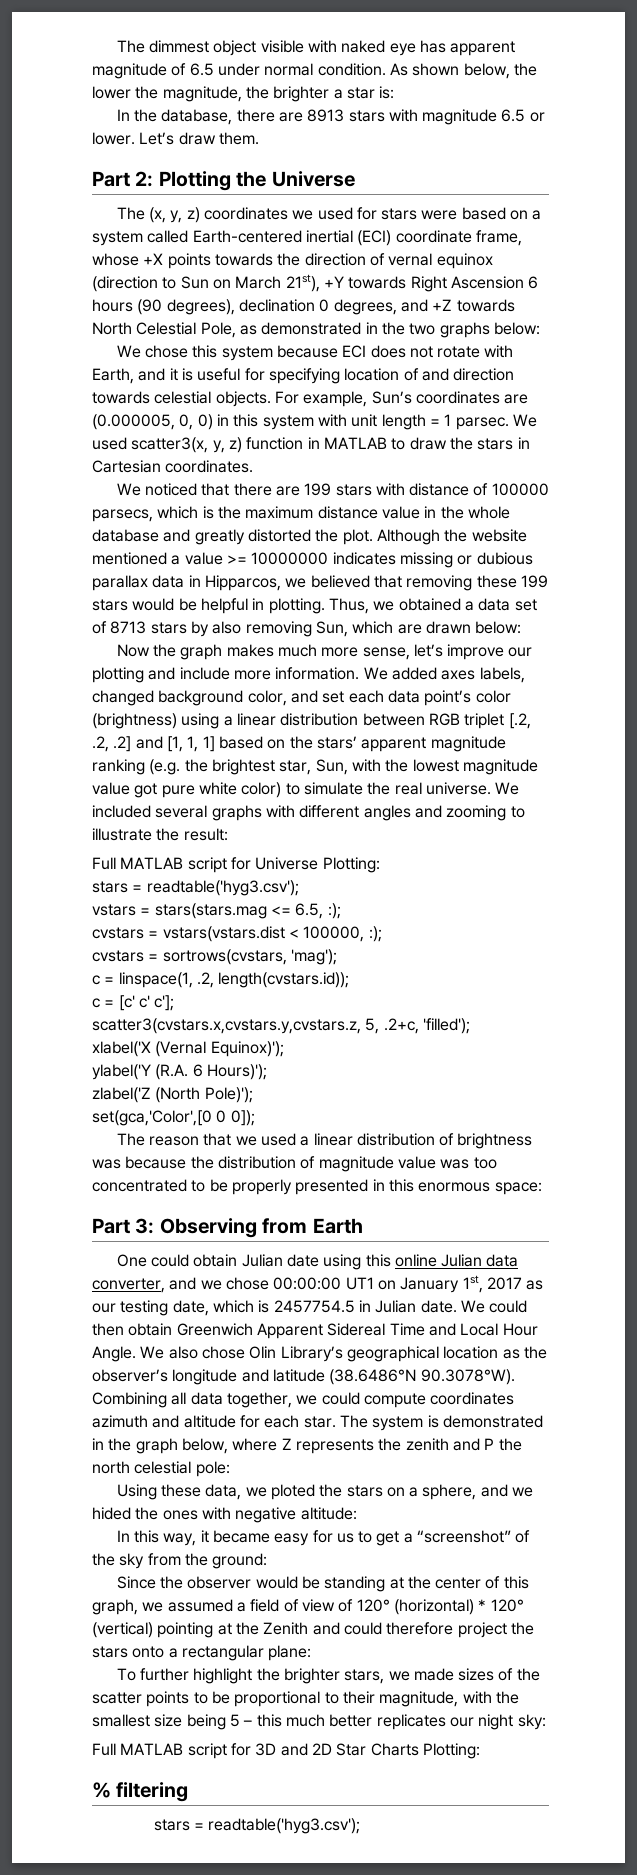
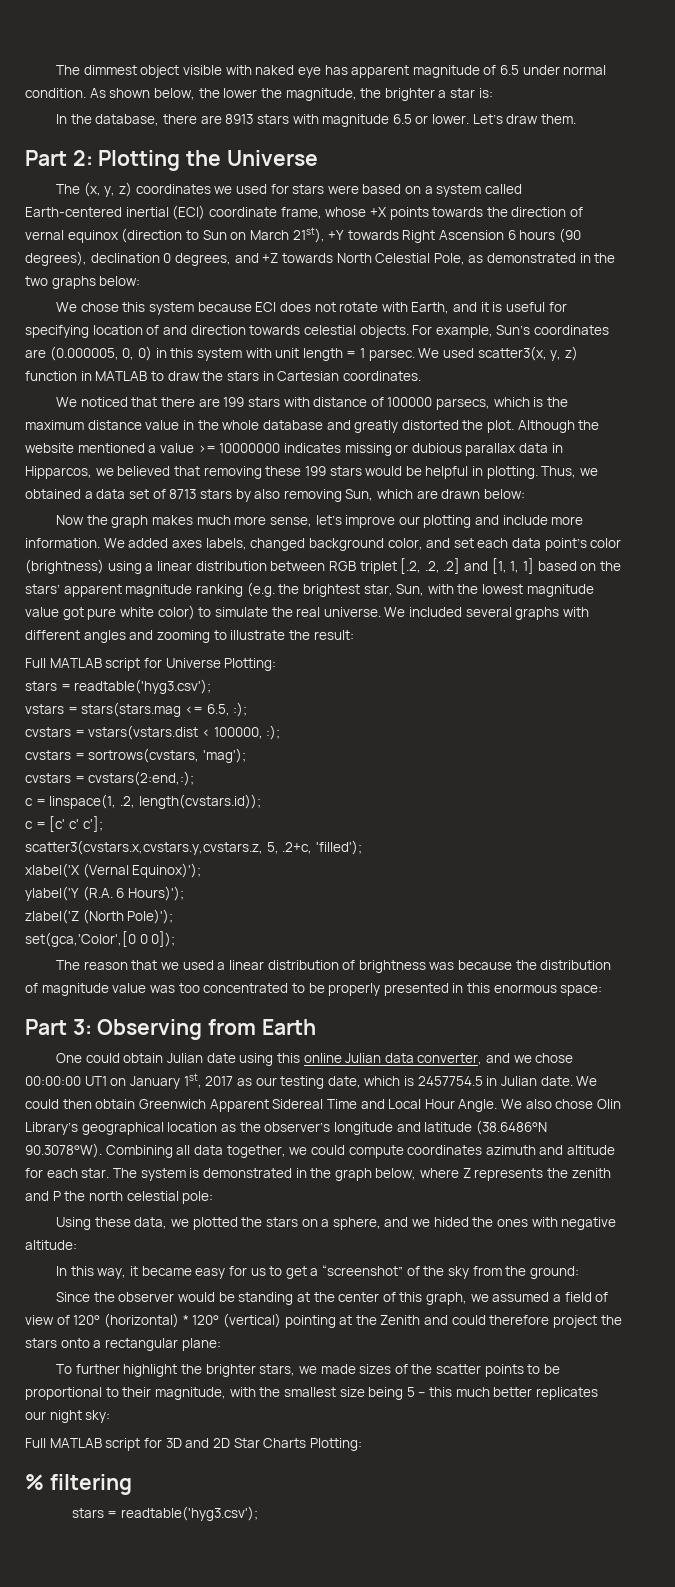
(337, 957) none -> [25,771,195,786] // cvstars = cvstars(2:end,:);
[270,1484,315,1500] ploted -> [192,1217,238,1230] plotted

